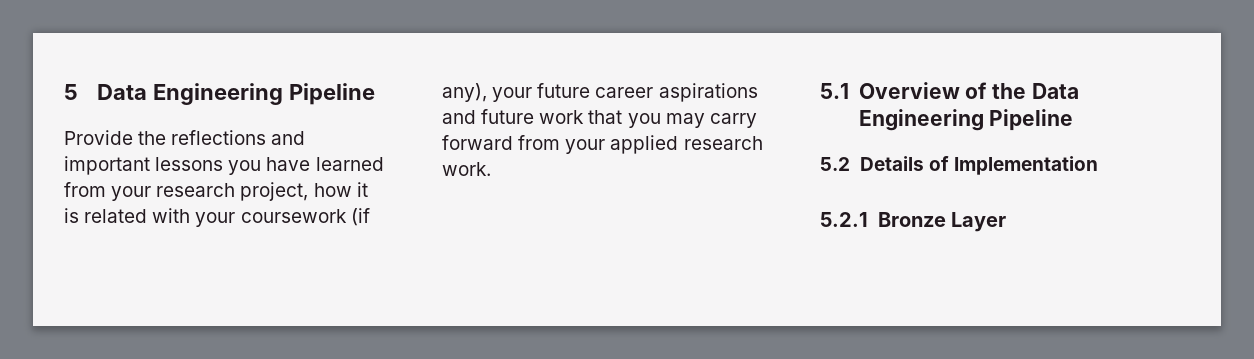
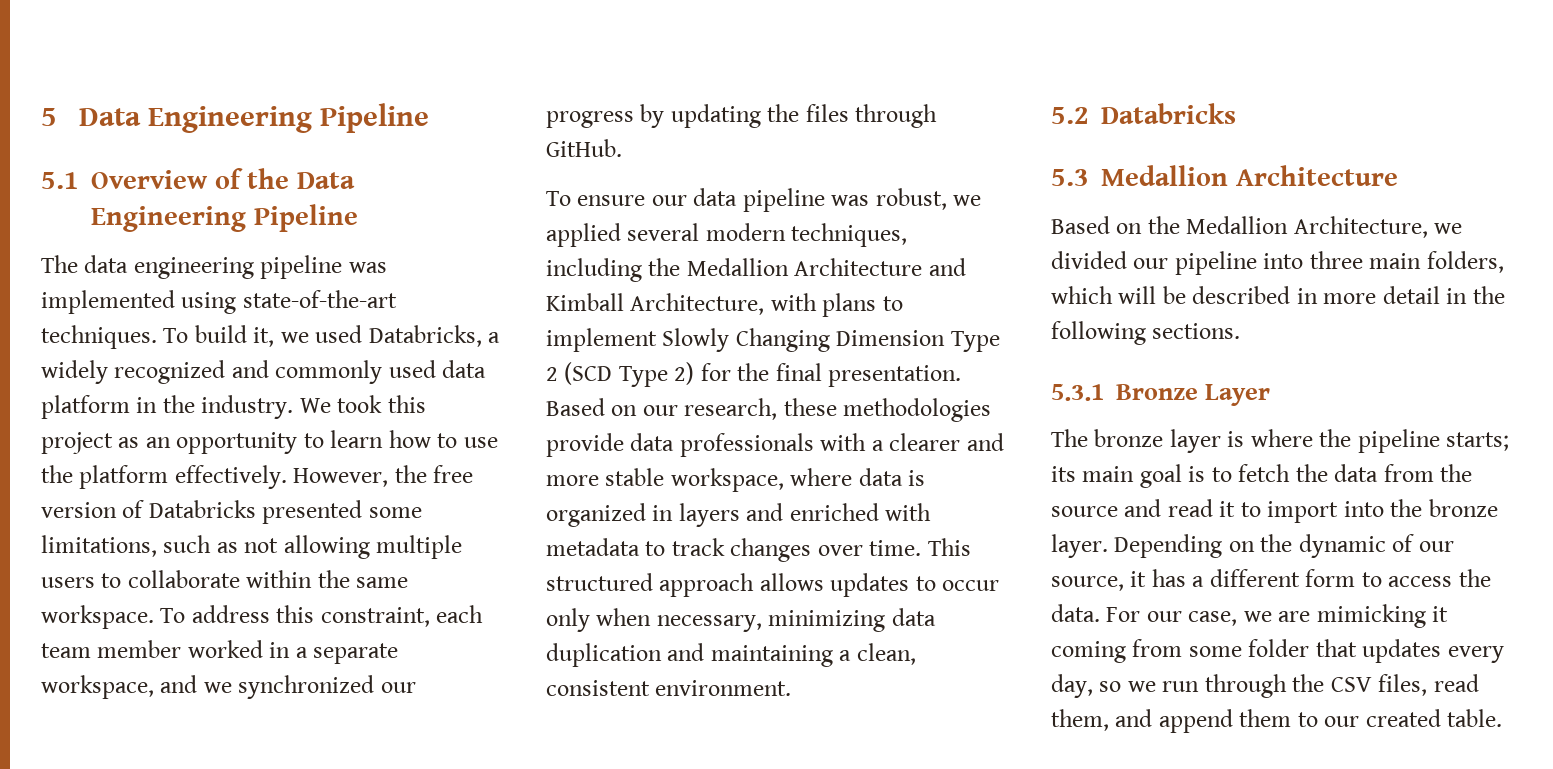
[64,130,306,145] [64,156,384,175] [64,182,368,201] [64,208,370,227] [442,83,758,102] [442,109,757,128] [442,135,763,154] [442,162,491,176] // Provide the reflections and important lessons you have learned from your research project, how it is related with your coursework (if any), your future career aspirations and future work that you may carry forward from your applied research work. -> (429, 118) none
[820,156,1098,175] [820,212,1006,232] 5.2 Details of Implementation // 5.2.1 Bronze Layer -> [41,255,387,279] [41,290,397,314] [41,325,501,349] [41,360,487,384] [41,395,426,419] [41,430,498,454] [41,465,474,489] [41,500,422,524] [41,535,463,559] [41,570,409,588] [41,605,484,629] [41,640,399,664] [41,675,416,699] [546,104,938,128] [546,139,622,157] [546,188,982,212] [546,223,908,247] [546,258,966,282] [546,293,903,317] [546,328,1000,352] [546,362,962,387] [546,398,992,422] [546,433,1004,457] [546,468,926,492] [546,503,932,527] [546,538,971,562] [546,573,1000,597] [546,608,936,632] [546,643,916,667] [546,680,792,696] [1051,103,1236,124] [1051,165,1398,186] [1051,216,1463,238] [1051,251,1504,275] [1051,286,1505,304] [1051,321,1241,345] [1051,384,1271,406] [1051,429,1510,453] [1051,464,1473,488] [1051,499,1498,523] [1051,534,1454,558] [1051,569,1491,591] [1051,604,1449,628] [1051,639,1504,663] [1051,674,1479,698] [1051,709,1503,733] The data engineering pipeline was implemented using state-of-the-art techniques. To build it, we used Databricks, a widely recognized and commonly used data platform in the industry. We took this project as an opportunity to learn how to use the platform effectively. However, the free version of Databricks presented some limitations, such as not allowing multiple users to collaborate within the same workspace. To address this constraint, each team member worked in a separate workspace, and we synchronized our progress by updating the files through GitHub. // To ensure our data pipeline was robust, we applied several modern techniques, including the Medallion Architecture and Kimball Architecture, with plans to implement Slowly Changing Dimension Type 2 (SCD Type 2) for the final presentation. Based on our research, these methodologies provide data professionals with a clearer and more stable workspace, where data is organized in layers and enriched with metadata to track changes over time. This structured approach allows updates to occur only when necessary, minimizing data duplication and maintaining a clean, consistent environment. // 5.2 Databricks // 5.3 Medallion Architecture // Based on the Medallion Architecture, we divided our pipeline into three main folders, which will be described in more detail in the following sections. // 5.3.1 Bronze Layer // The bronze layer is where the pipeline starts; its main goal is to fetch the data from the source and read it to import into the bronze layer. Depending on the dynamic of our source, it has a different form to access the data. For our case, we are mimicking it coming from some folder that updates every day, so we run through the CSV files, read them, and append them to our created table.

